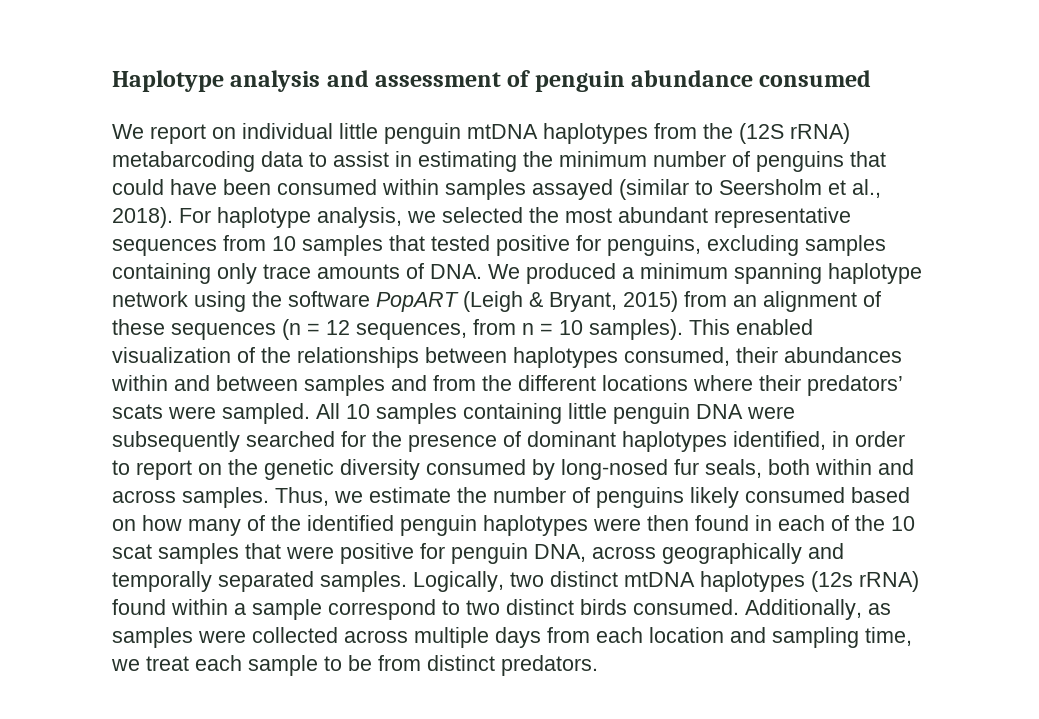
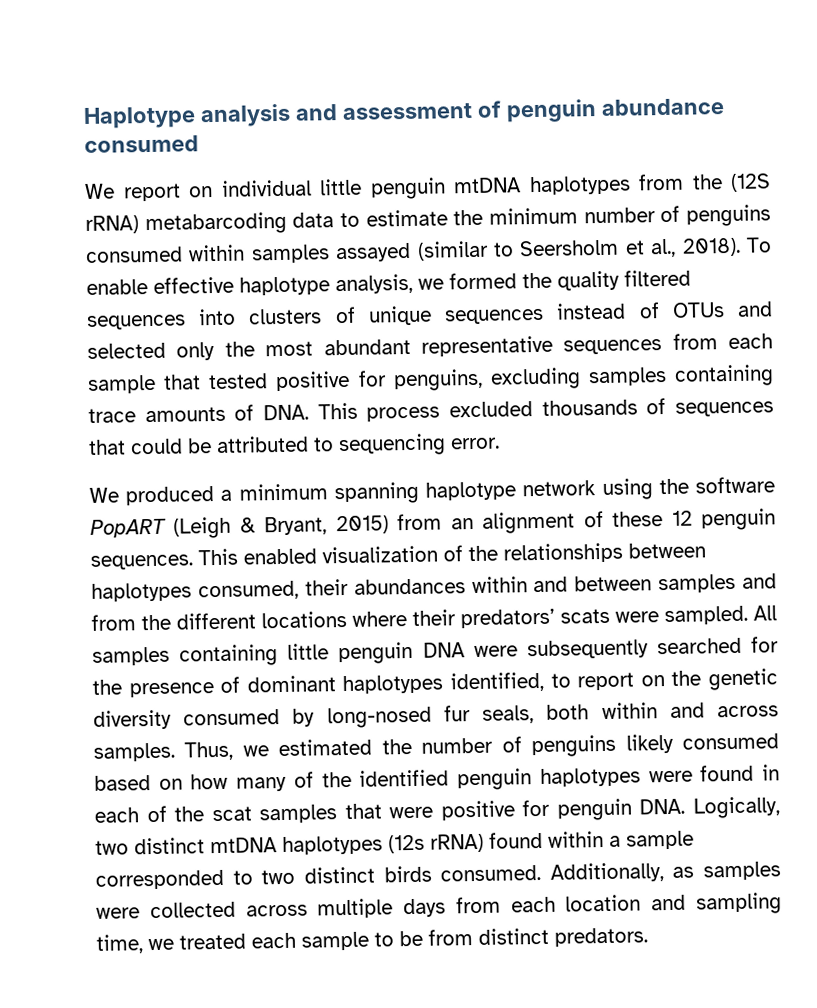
[333,151,517,172] assist in estimating -> [365,209,448,227] estimate
[850,151,886,167] [112,179,271,195] that could have been -> (771, 215) none
[179,207,523,228] For haplotype analysis, we selected -> [745,237,772,253] [86,269,691,296] [87,301,773,330] [87,341,216,361] To enable effective haplotype analysis, we formed the quality filtered sequences into clusters of unique sequences instead of OTUs and selected only
[272,235,383,256] 10 samples -> [728,333,773,350] [87,374,156,394] each sample
[217,263,257,284] only -> (774, 375) none
(482, 271) none -> [317,397,774,422] [88,433,500,457] This process excluded thousands of sequences that could be attributed to sequencing error. //
[171,319,683,340] sequences (n = 12 sequences, from n = 10 samples). -> [671,508,777,531] [90,554,193,570] 12 penguin sequences.
[346,404,370,419] 10 -> (777, 613) none
[832,431,905,447] in order -> (544, 682) none
[369,487,451,503] estimate -> [278,738,373,757] estimated
[647,515,689,531] then -> (693, 776) none
[891,516,915,531] 10 -> (205, 814) none
[534,543,844,564] [112,571,407,592] DNA, across geographically and temporally separated samples. -> [639,798,686,815] DNA.
[328,599,436,620] correspond -> [95,869,224,890] corresponded
[146,656,189,671] treat -> [179,933,246,950] treated

